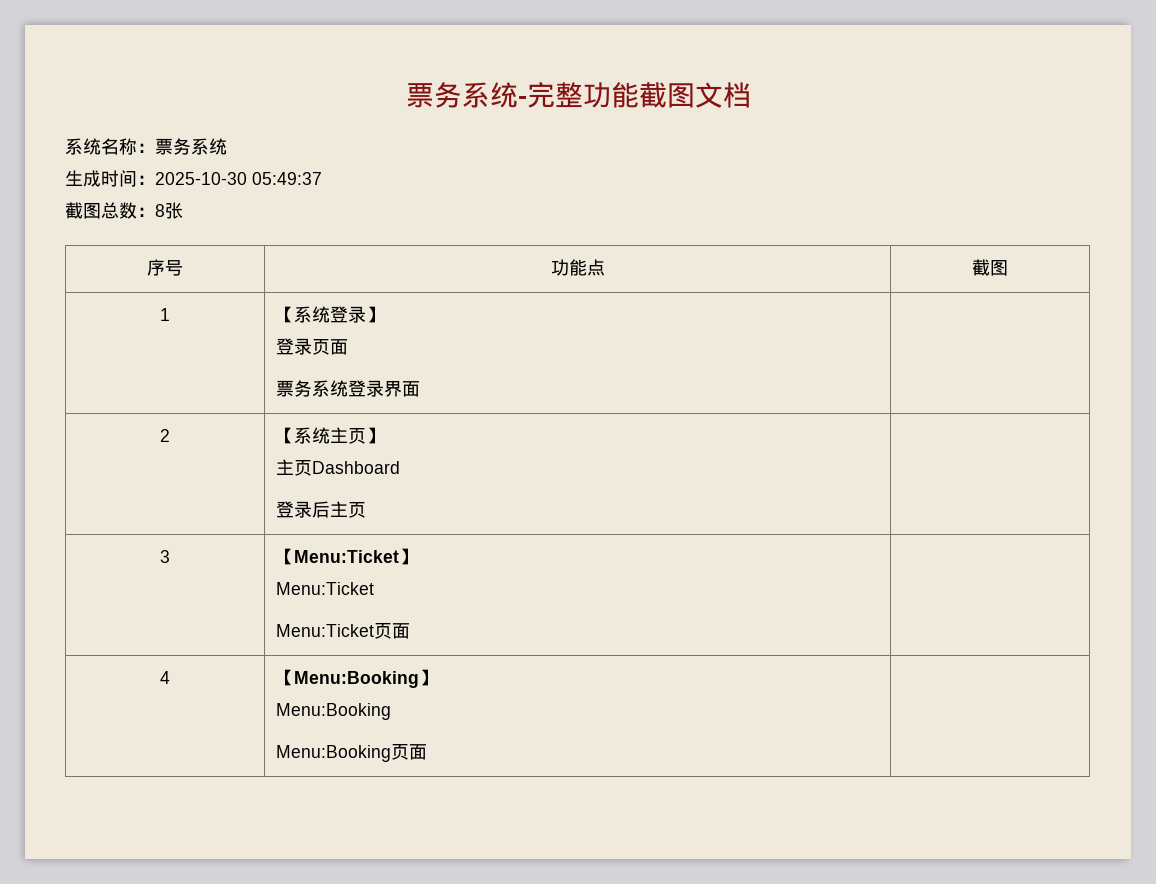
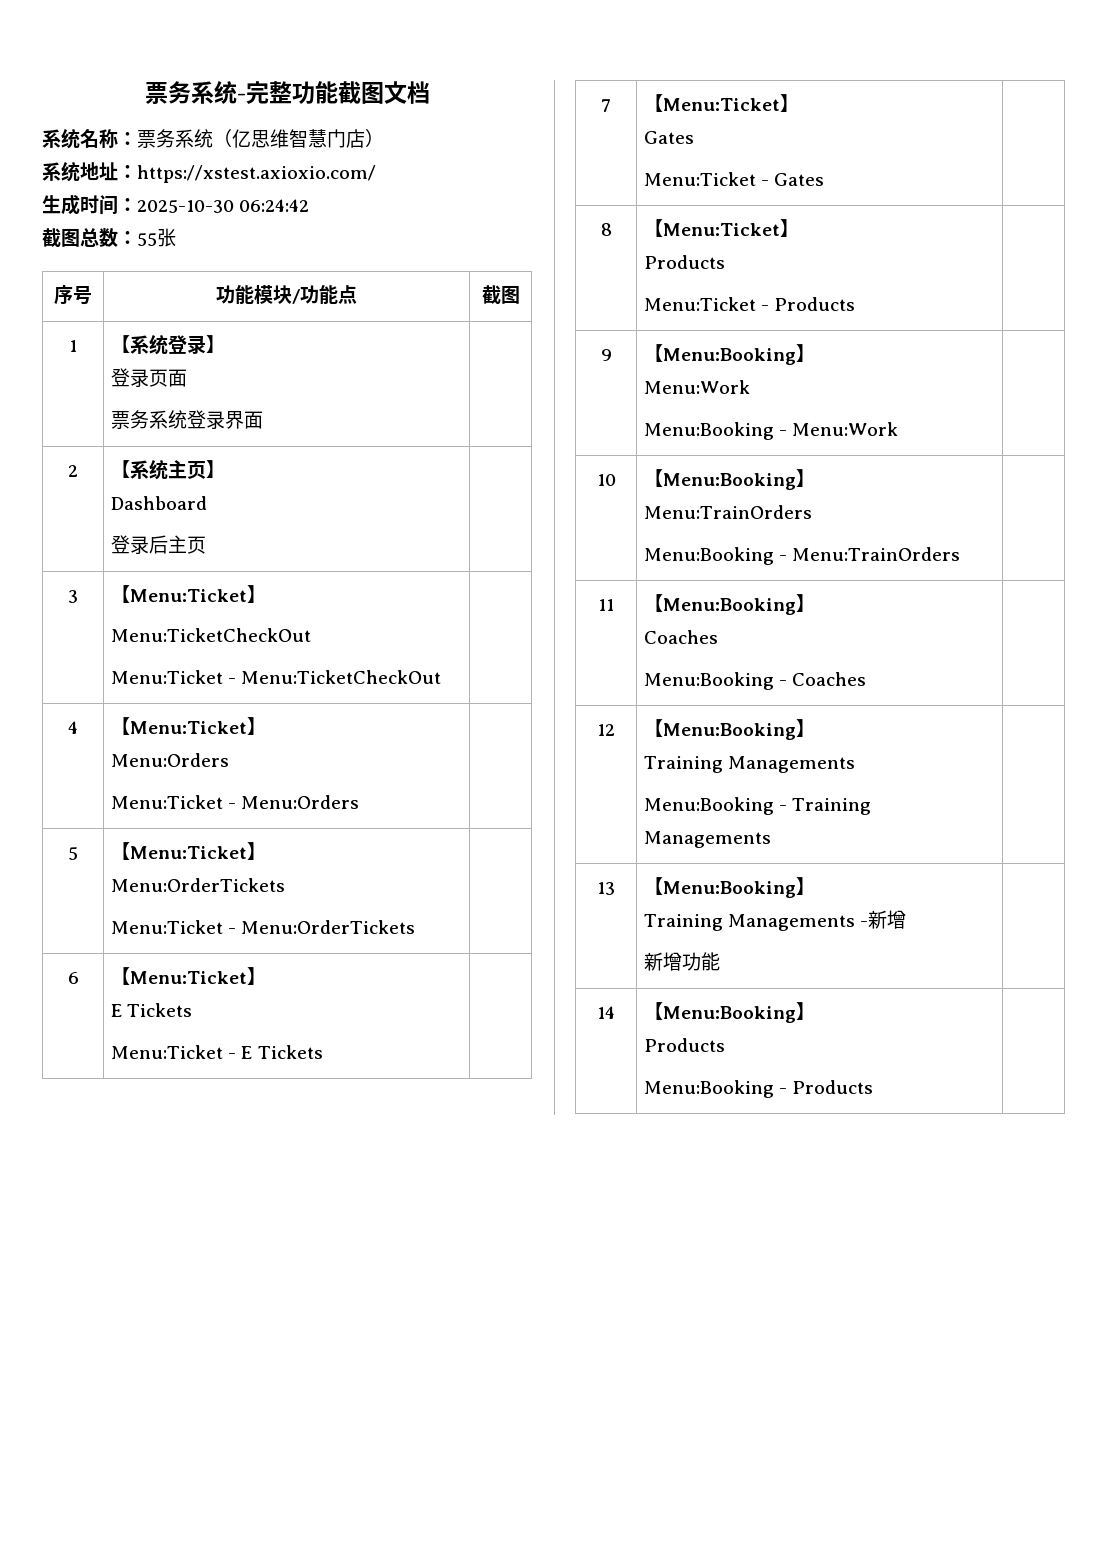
(227, 146) none -> [213,129,384,148] [42,161,376,183] （亿思维智慧门店） // 系统地址：https://xstest.axioxio.com/
[252,172,322,185] 05:49:37 -> [239,199,310,212] 06:24:42
[155,204,165,217] 8 -> [137,233,157,246] 55
(587, 267) none -> [254,285,338,304] 模块/功能
[276,459,313,476] 主页 -> (226, 469) none
[276,582,375,595] [276,623,411,639] Menu:Ticket // Menu:Ticket页面 -> [111,628,312,642] [111,670,442,684] Menu:TicketCheckOut // Menu:Ticket - Menu:TicketCheckOut
[276,669,438,688] [276,703,392,720] [276,744,428,762] | 【Menu:Booking】 // Menu:Booking // Menu:Booking页面 -> [111,717,267,735] [111,753,230,767] [111,795,360,809] [68,847,78,860] [111,842,267,860] [111,878,286,892] [111,920,416,934] [67,972,79,984] [111,967,267,985] [111,1003,193,1017] [111,1045,323,1059] [601,99,611,112] [644,94,800,112] [644,131,695,144] [644,172,825,186] [600,223,612,236] [644,219,800,237] [644,255,726,269] [644,297,856,311] [600,349,612,361] [644,344,816,365] [644,380,751,394] [644,422,899,440] [596,474,616,486] [644,469,816,490] [644,505,813,519] [644,547,961,565] [598,599,614,611] [644,594,816,615] [644,630,719,644] [644,672,867,690] [597,724,615,736] [644,719,816,740] [644,756,856,773] [644,797,872,815] [644,831,772,848] [597,882,615,895] [644,877,816,898] [644,910,907,931] [644,952,721,971] [597,1006,615,1019] [644,1002,816,1023] [644,1038,726,1052] [644,1080,874,1098] | 【Menu:Ticket】 // Menu:Orders // Menu:Ticket - Menu:Orders | // 5 | 【Menu:Ticket】 // Menu:OrderTickets // Menu:Ticket - Menu:OrderTickets | // 6 | 【Menu:Ticket】 // E Tickets // Menu:Ticket - E Tickets | // 7 | 【Menu:Ticket】 // Gates // Menu:Ticket - Gates | // 8 | 【Menu:Ticket】 // Products // Menu:Ticket - Products | // 9 | 【Menu:Booking】 // Menu:Work // Menu:Booking - Menu:Work | // 10 | 【Menu:Booking】 // Menu:TrainOrders // Menu:Booking - Menu:TrainOrders | // 11 | 【Menu:Booking】 // Coaches // Menu:Booking - Coaches | // 12 | 【Menu:Booking】 // Training Managements // Menu:Booking - Training Managements | // 13 | 【Menu:Booking】 // Training Managements -新增 // 新增功能 | // 14 | 【Menu:Booking】 // Products // Menu:Booking - Products

